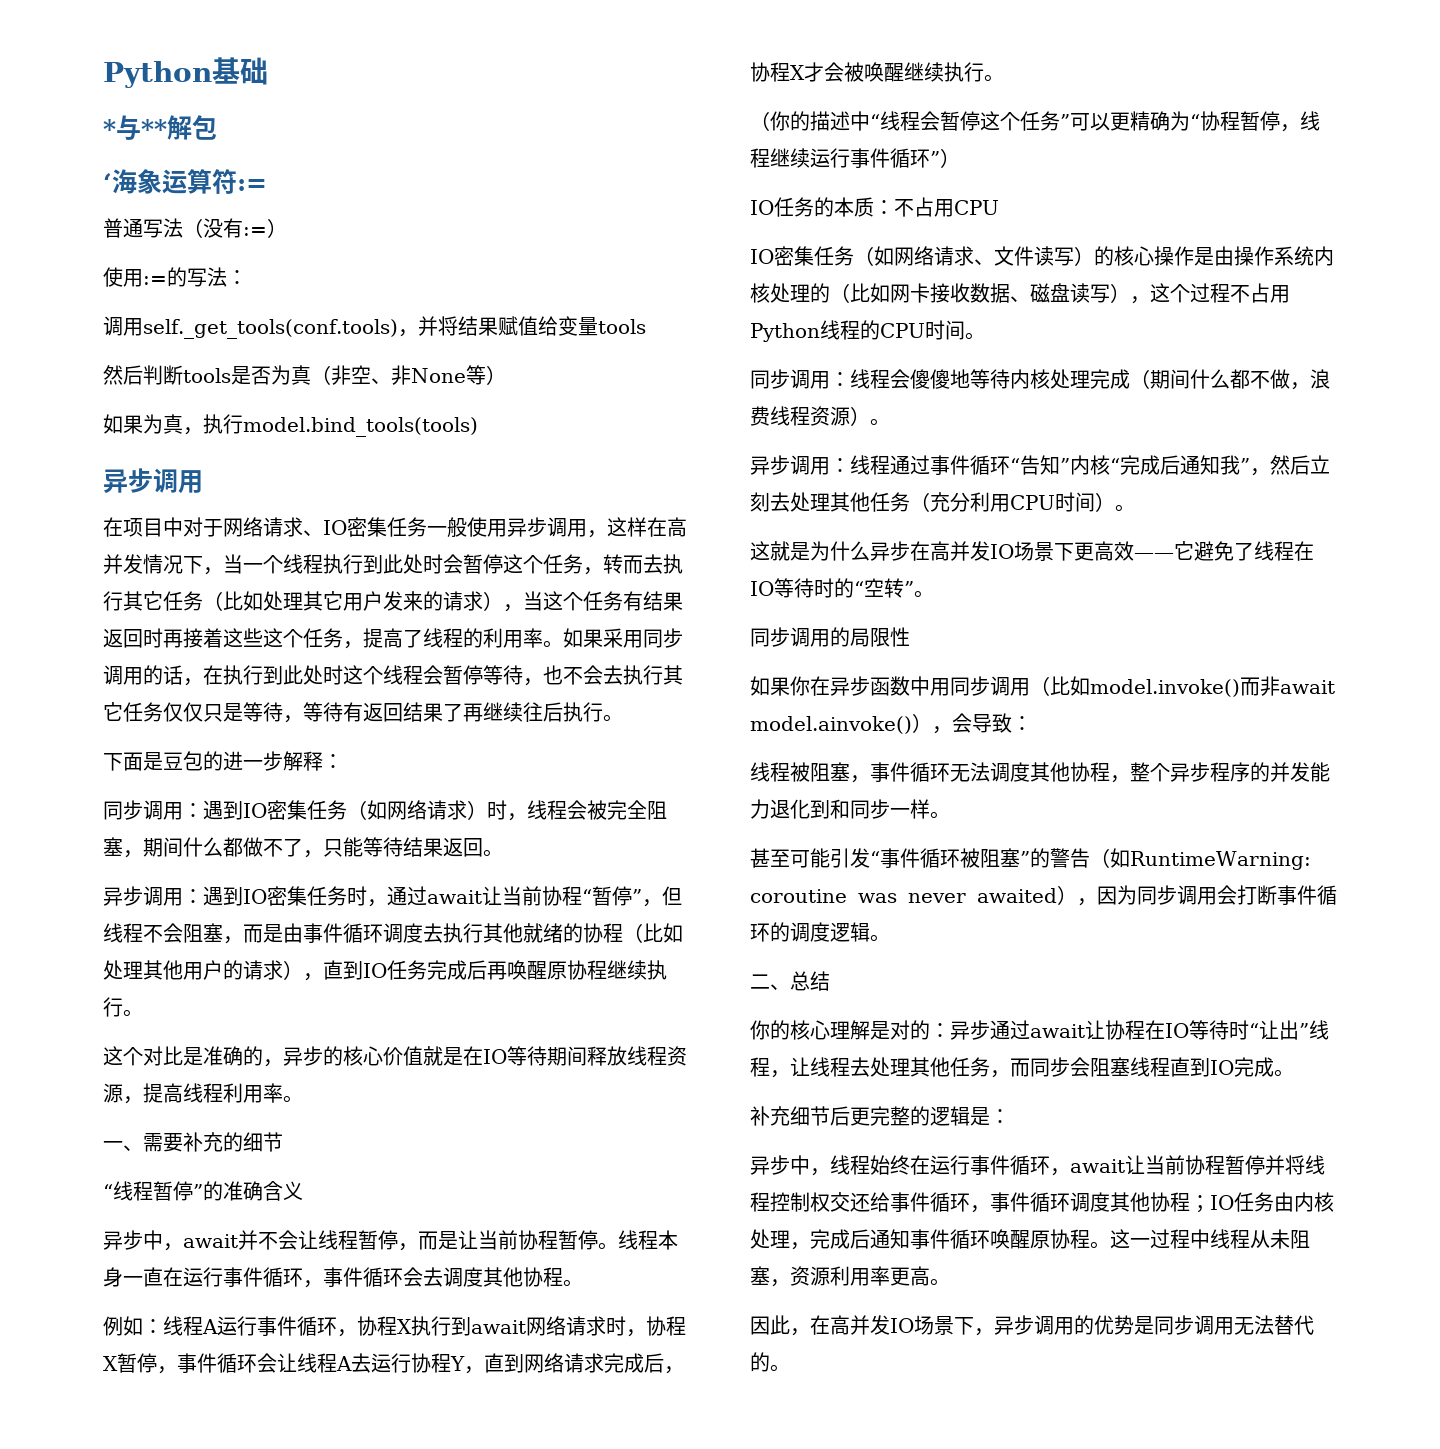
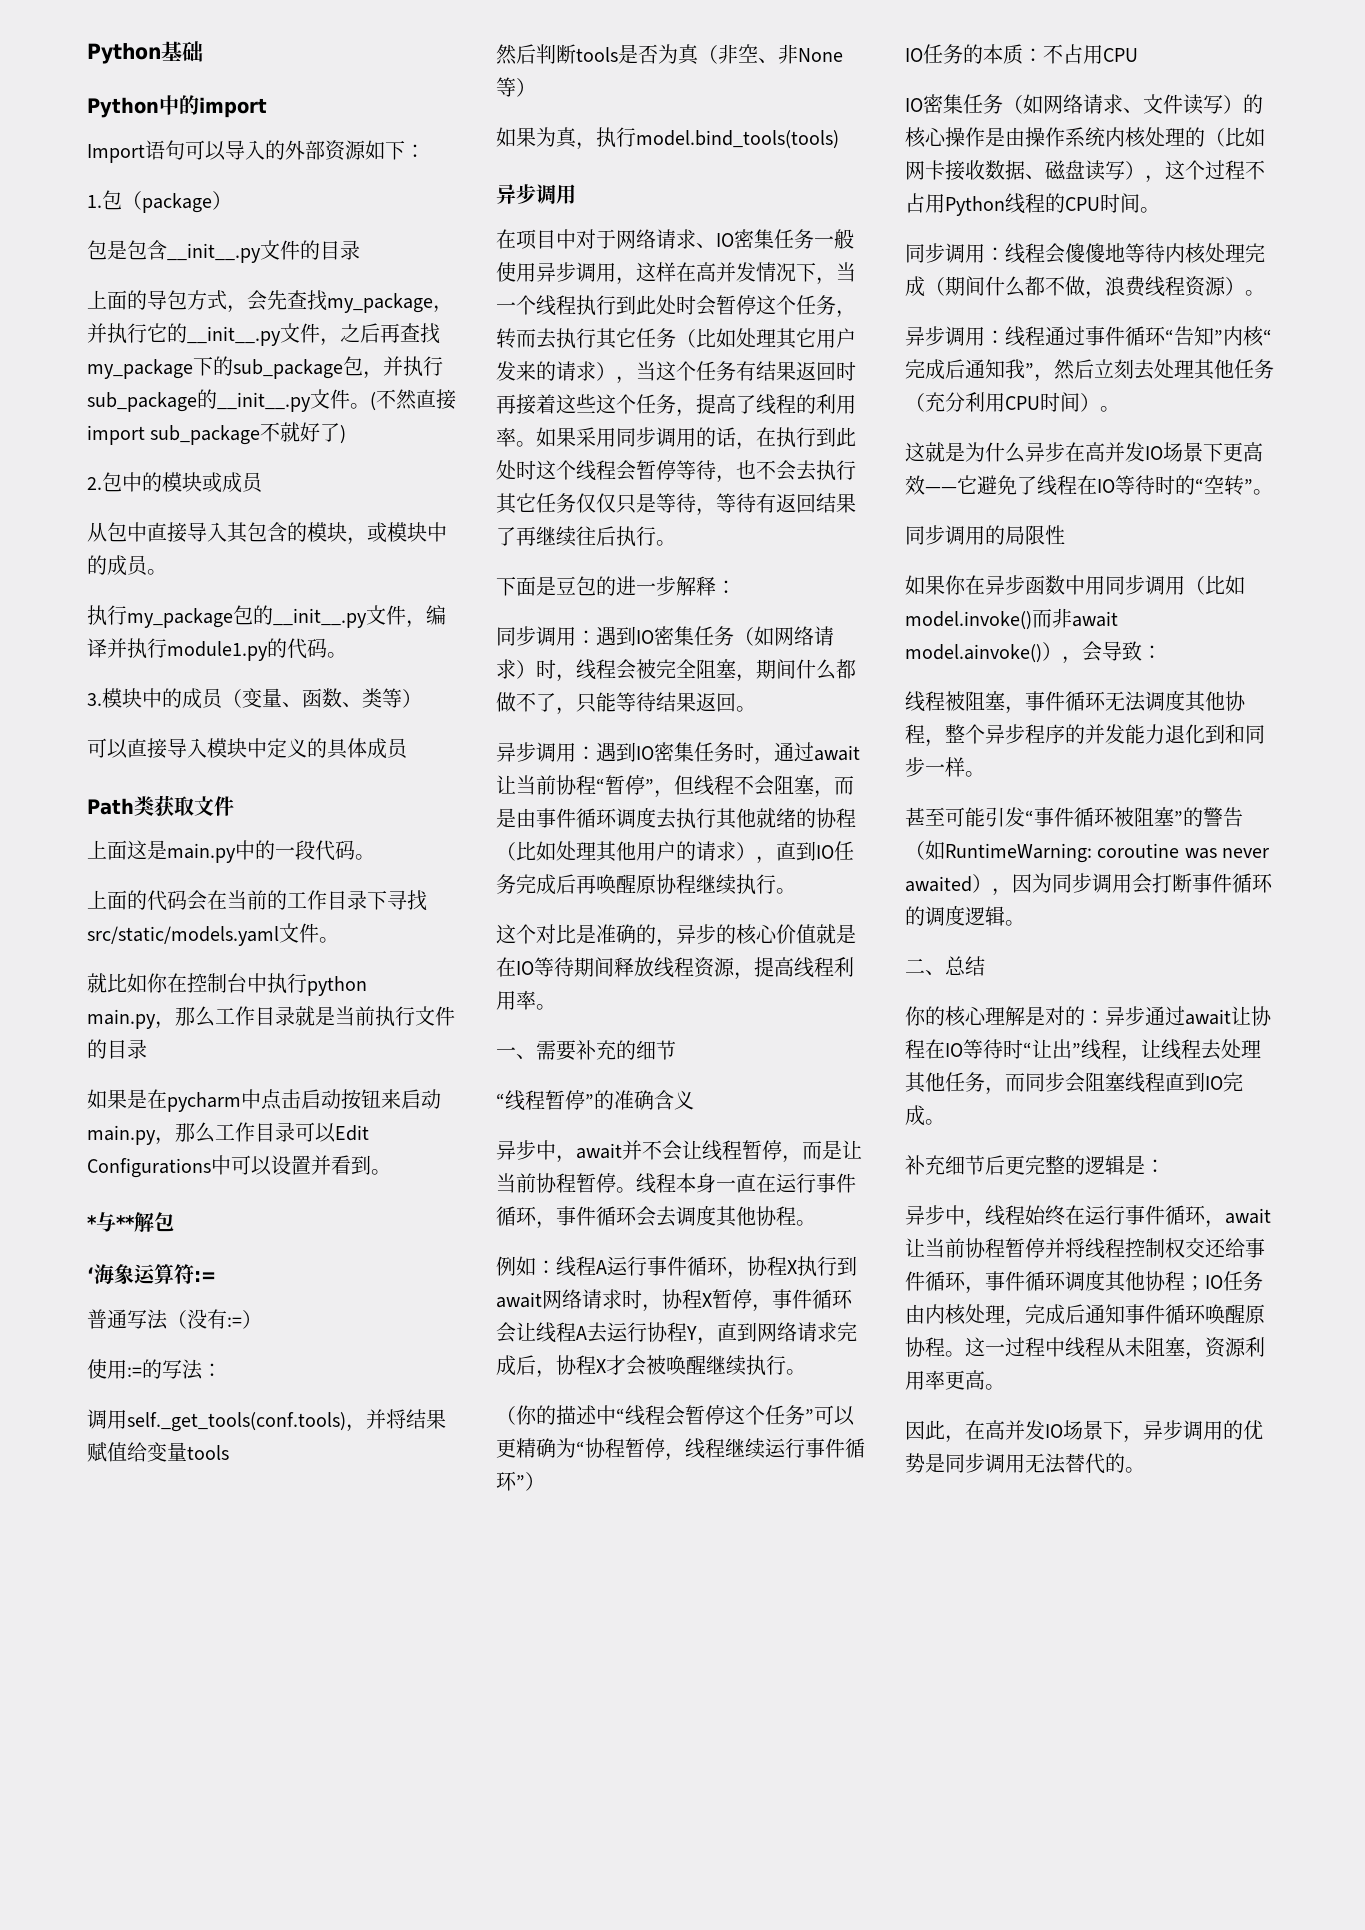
(268, 71) none -> [87,95,267,118] [87,140,425,163] [87,190,232,213] [87,240,360,263] [87,290,453,313] [87,323,440,346] [87,356,443,379] [87,389,456,412] [87,422,347,445] [87,472,264,493] [87,522,447,545] [87,555,167,576] [87,605,446,628] [87,638,347,661] [87,688,422,709] [87,738,409,759] [87,795,234,816] [87,840,375,863] [87,890,427,911] [87,923,339,946] [87,973,367,996] [87,1006,455,1029] [87,1039,147,1059] [87,1089,441,1112] [87,1122,369,1145] [87,1155,391,1178] // Python中的import // Import语句可以导入的外部资源如下： // 1.包（package） // 包是包含__init__.py文件的目录 // 上面的导包方式，会先查找my_package，并执行它的__init__.py文件，之后再查找my_package下的sub_package包，并执行sub_package的__init__.py文件。(不然直接import sub_package不就好了) // 2.包中的模块或成员 // 从包中直接导入其包含的模块，或模块中的成员。 // 执行my_package包的__init__.py文件，编译并执行module1.py的代码。 // 3.模块中的成员（变量、函数、类等） // 可以直接导入模块中定义的具体成员 // Path类获取文件 // 上面这是main.py中的一段代码。 // 上面的代码会在当前的工作目录下寻找src/static/models.yaml文件。 // 就比如你在控制台中执行python main.py，那么工作目录就是当前执行文件的目录 // 如果是在pycharm中点击启动按钮来启动main.py，那么工作目录可以Edit Configurations中可以设置并看到。

